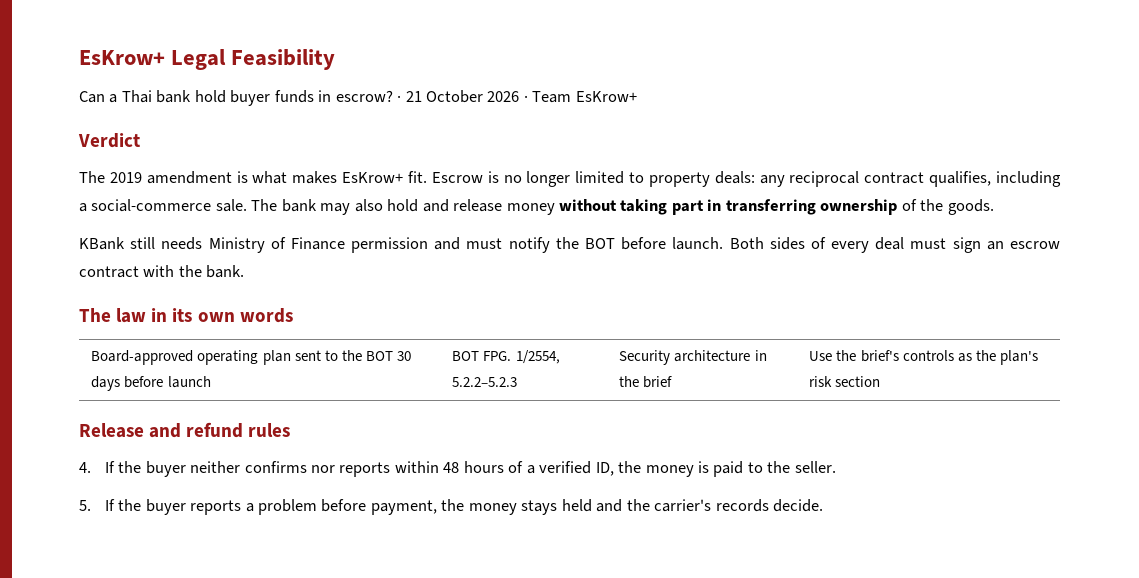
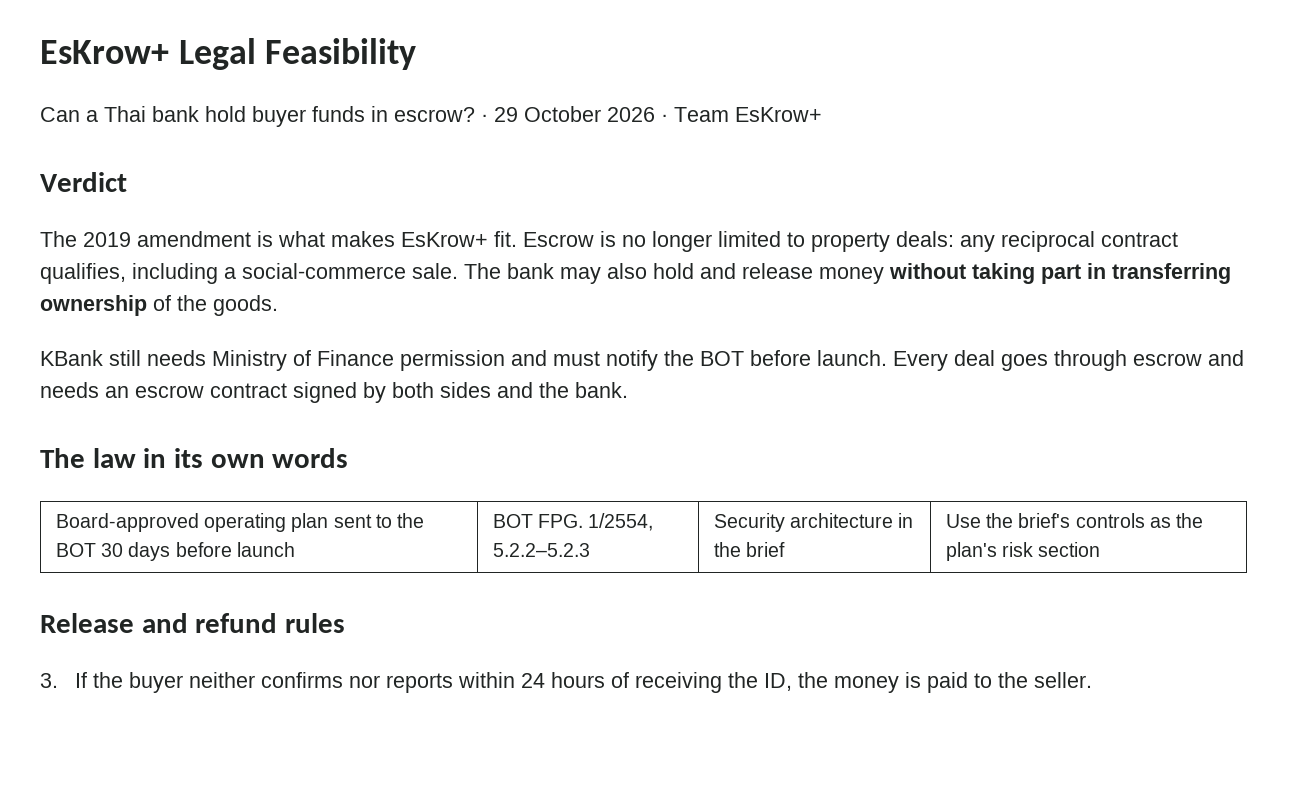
[405,91,422,102] 21 -> [494,107,518,122] 29
[729,237,1060,253] [79,265,175,278] Both sides of every deal must sign an escrow contract with -> [893,350,1244,371] [40,382,533,403] Every deal goes through escrow and needs an escrow contract signed by both sides and
[79,462,91,473] 4. -> [40,673,58,688] 3.
[443,462,460,473] 48 -> [521,673,546,688] 24
[526,461,592,474] a verified -> [635,672,759,693] receiving the
[79,499,823,515] // 5. If the buyer reports a problem before payment, the money stays held and the carrier's records decide. -> (1093, 680) none

